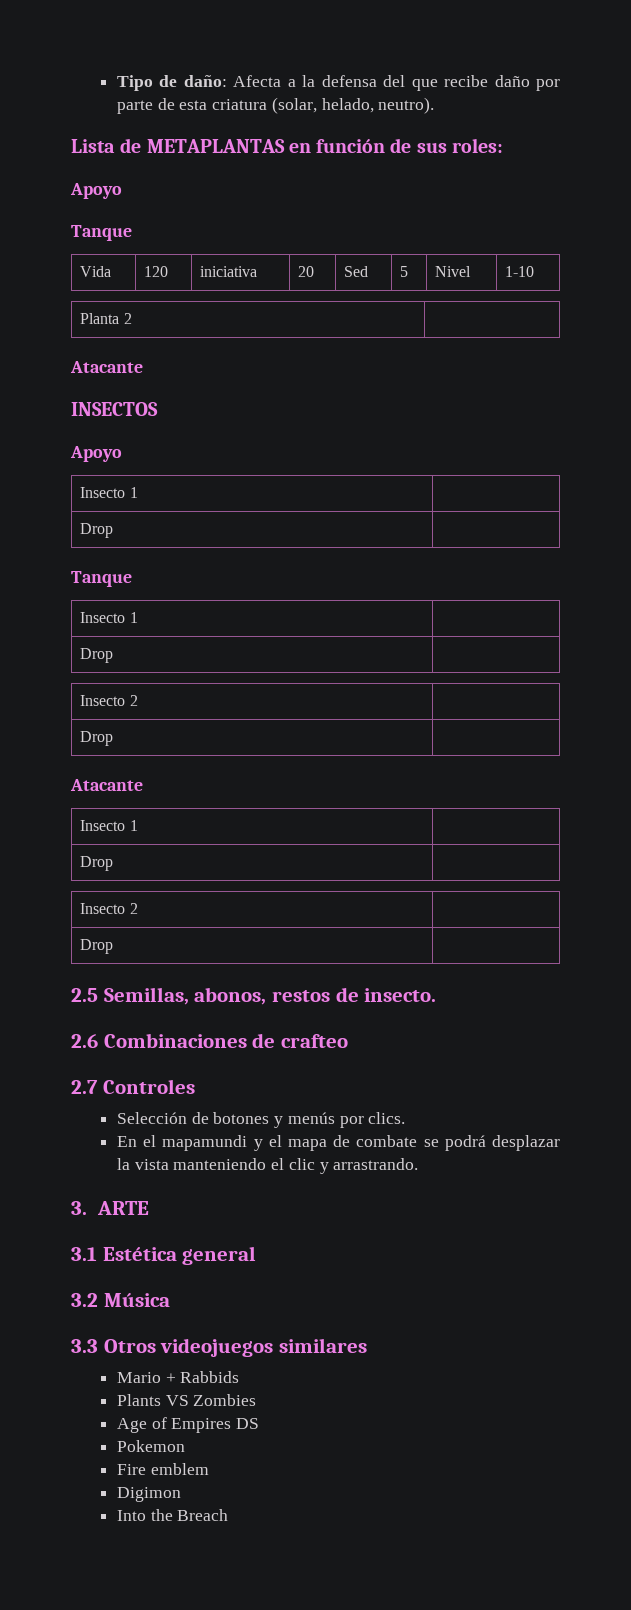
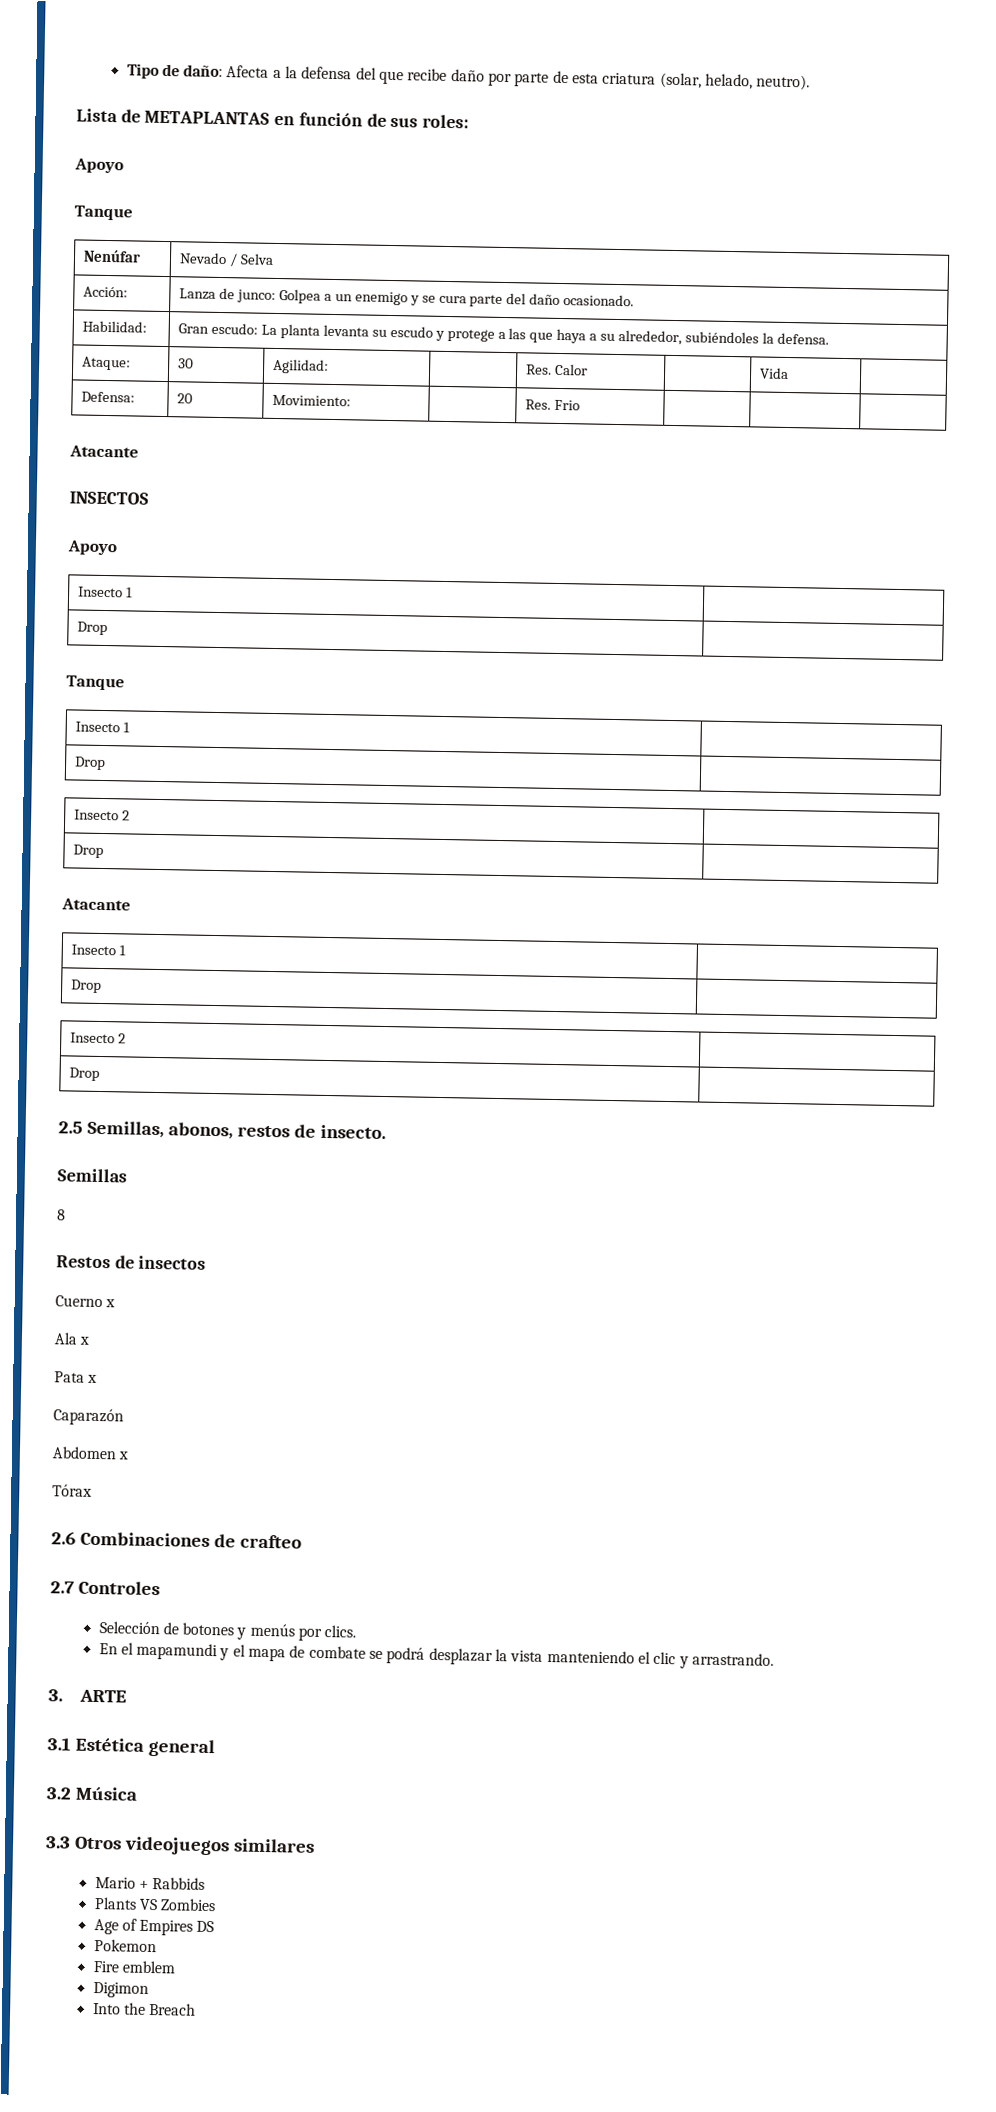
(132, 233) none -> [83,249,142,263] [179,252,275,267] [83,286,129,298] [179,287,635,307] [82,320,148,333] [178,322,829,346] [82,356,132,371] [178,358,195,369] [273,358,330,374] [526,363,589,376] Nenúfar | Nevado / Selva // Acción: | Lanza de junco: Golpea a un enemigo y se cura parte del daño ocasionado. // Habilidad: | Gran escudo: La planta levanta su escudo y protege a las que haya a su alrededor, subiéndoles la defensa. // Ataque: | 30 | Agilidad: | | Res. Calor | |
[144,266,169,277] [200,266,258,277] 120 | iniciativa -> [81,391,136,403] // Defensa:
[344,266,369,277] [400,266,409,277] [435,266,472,277] [505,266,535,277] [80,313,132,324] Sed | 5 | Nivel | 1-10 // Planta 2 -> [272,394,352,407] [525,399,581,411] Movimiento: | | Res. Frio | |
(437, 995) none -> [57,1168,127,1183] [57,1209,66,1221] [56,1255,207,1270] [55,1295,116,1308] [54,1332,90,1345] [54,1371,98,1383] [53,1408,124,1426] [52,1446,129,1460] [52,1484,92,1497] // Semillas // 8 // Restos de insectos // Cuerno x // Ala x // Pata x // Caparazón // Abdomen x // Tórax

